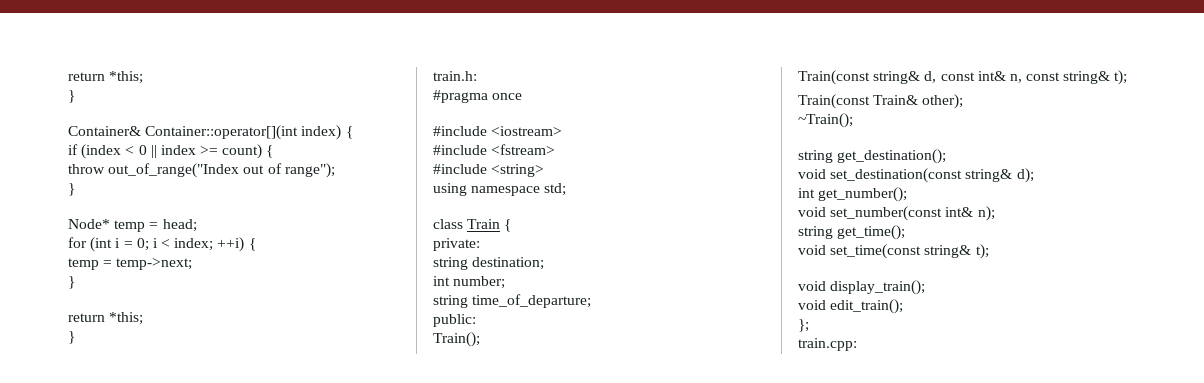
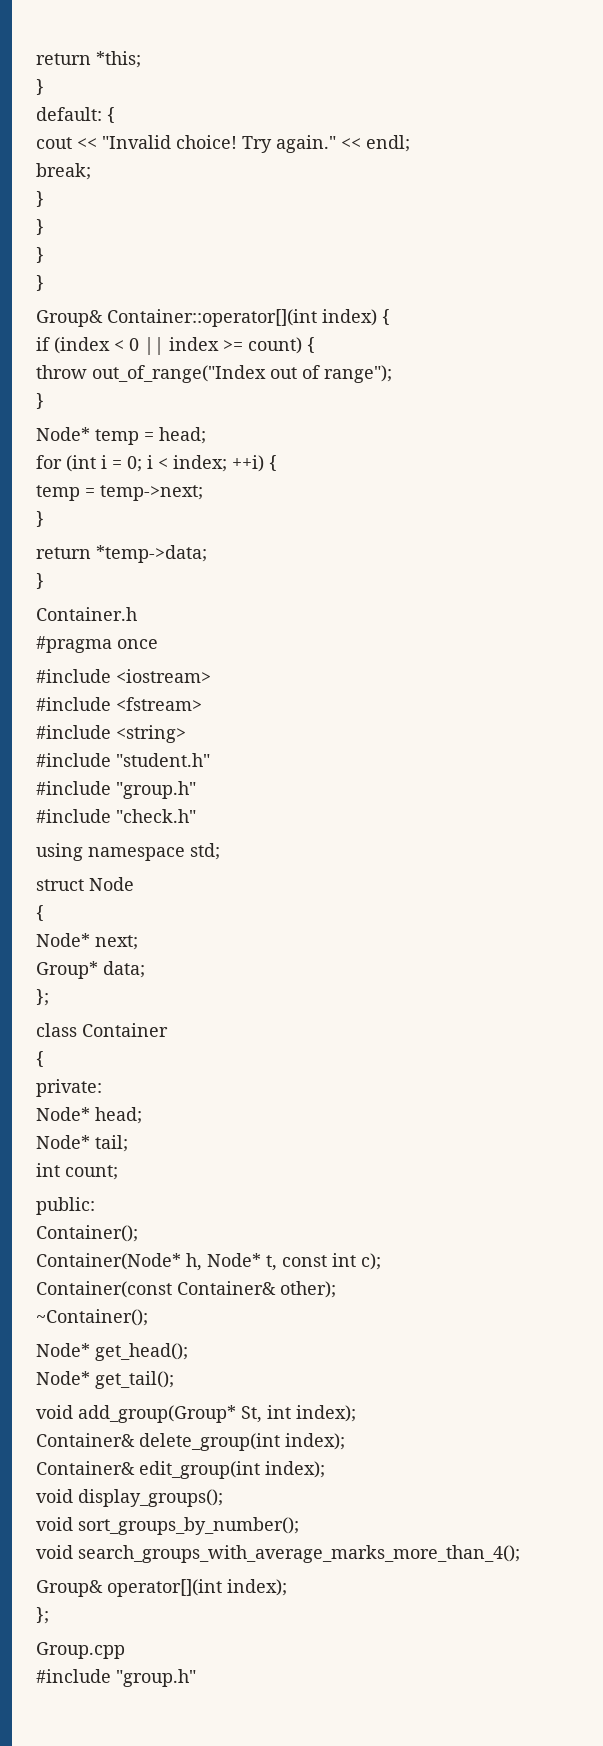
[68,71,144,84] [68,90,75,103] [68,126,141,136] return *this; // } // Container& -> [36,51,141,68] [36,79,44,95] [36,107,115,123] [36,135,410,153] [36,163,91,180] [36,191,44,207] [36,219,44,235] [36,247,44,263] [36,275,44,291] [36,310,103,327] return *this; // } // default: { // cout << "Invalid choice! Try again." << endl; // break; // } // } // } // } // Group&
[109,312,144,325] [68,331,75,344] [433,71,477,81] *this; // } // train.h: -> [96,545,207,563] [36,573,44,589] [36,607,137,621] *temp->data; // } // Container.h
[433,183,567,196] using namespace std; -> [36,753,210,767] [36,781,196,799] [36,809,196,823] [36,843,220,861] [36,877,134,891] [36,905,44,921] [36,933,138,950] [36,961,145,979] [36,989,49,1006] #include "student.h" // #include "group.h" // #include "check.h" // using namespace std; // struct Node // { // Node* next; // Group* data; // };
[467,219,501,229] Train -> [82,1023,168,1037] Container //
[433,257,545,270] [433,276,506,289] [433,294,592,308] [433,314,476,327] [433,332,480,347] [798,70,1128,85] [798,94,964,109] [798,113,853,128] [798,149,947,164] [798,168,1034,183] [798,187,908,202] [798,206,995,221] [798,225,906,240] [798,244,989,259] [798,280,926,295] [798,299,904,314] [798,319,809,332] [798,338,857,351] string destination; // int number; // string time_of_departure; // public: // Train(); // Train(const string& d, const int& n, const string& t); // Train(const Train& other); // ~Train(); // string get_destination(); // void set_destination(const string& d); // int get_number(); // void set_number(const int& n); // string get_time(); // void set_time(const string& t); // void display_train(); // void edit_train(); // }; // train.cpp: -> [36,1107,142,1124] [36,1135,128,1152] [36,1163,118,1180] [36,1197,95,1215] [36,1225,138,1242] [36,1253,381,1271] [36,1281,336,1298] [36,1309,148,1326] [36,1343,188,1361] [36,1371,174,1389] [36,1405,356,1423] [36,1433,345,1451] [36,1461,325,1479] [36,1489,223,1507] [36,1517,299,1535] [36,1545,520,1563] [36,1579,287,1597] [36,1607,49,1624] [36,1642,125,1659] [36,1669,196,1687] Node* head; // Node* tail; // int count; // public: // Container(); // Container(Node* h, Node* t, const int c); // Container(const Container& other); // ~Container(); // Node* get_head(); // Node* get_tail(); // void add_group(Group* St, int index); // Container& delete_group(int index); // Container& edit_group(int index); // void display_groups(); // void sort_groups_by_number(); // void search_groups_with_average_marks_more_than_4(); // Group& operator[](int index); // }; // Group.cpp // #include "group.h"

